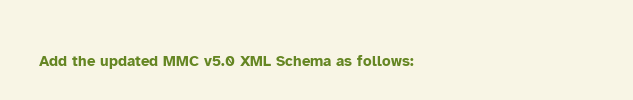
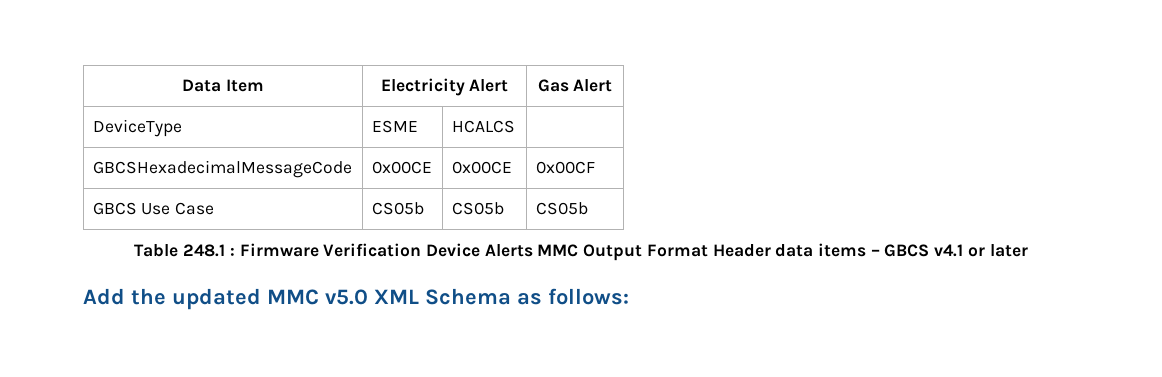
(39, 61) none -> [182,79,264,92] [380,78,509,96] [537,79,613,92] [92,119,182,137] [371,120,418,133] [451,120,515,133] [92,160,352,178] [371,161,432,174] [451,161,512,174] [535,161,595,174] [92,202,215,215] [371,202,424,215] [451,202,504,215] [535,202,588,215] [134,243,1028,261] Data Item | Electricity Alert | Gas Alert // DeviceType | ESME | HCALCS | // GBCSHexadecimalMessageCode | 0x00CE | 0x00CE | 0x00CF // GBCS Use Case | CS05b | CS05b | CS05b // Table 248.1 : Firmware Verification Device Alerts MMC Output Format Header data items – GBCS v4.1 or later //

